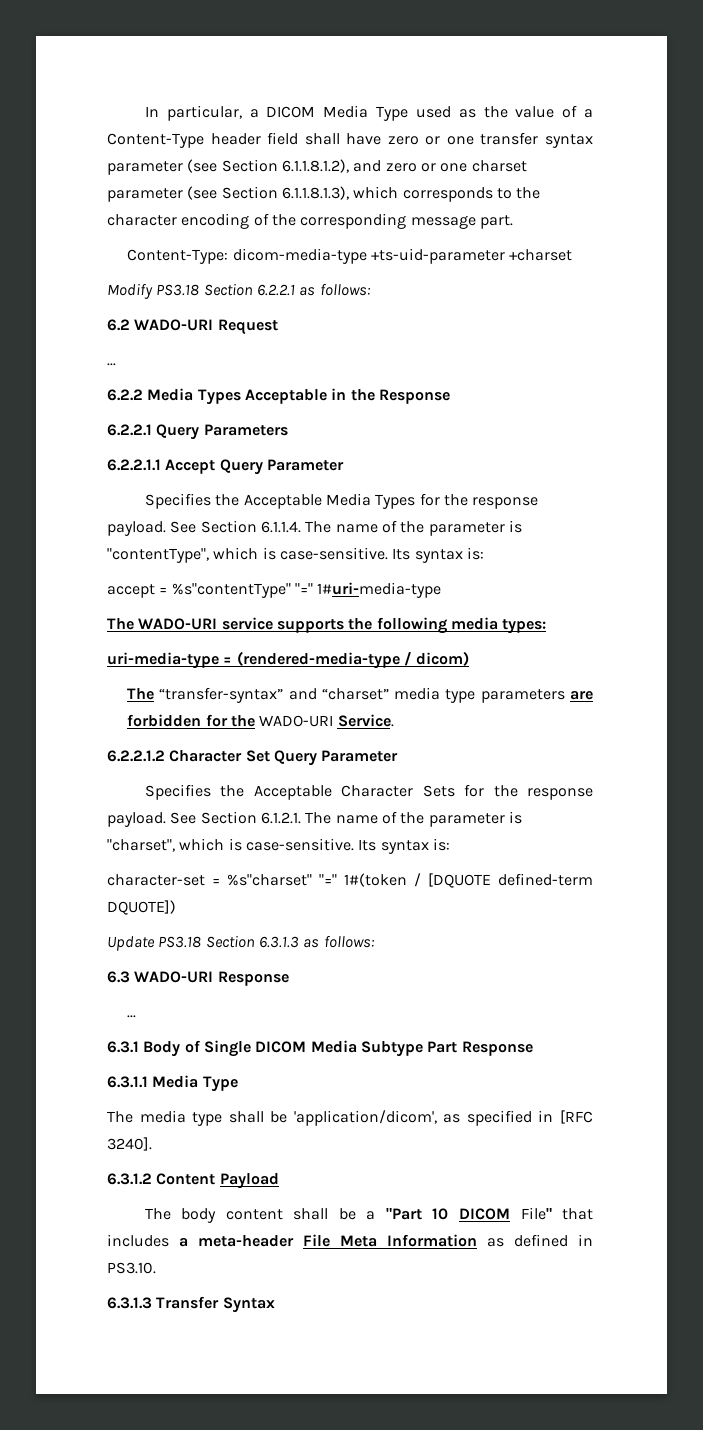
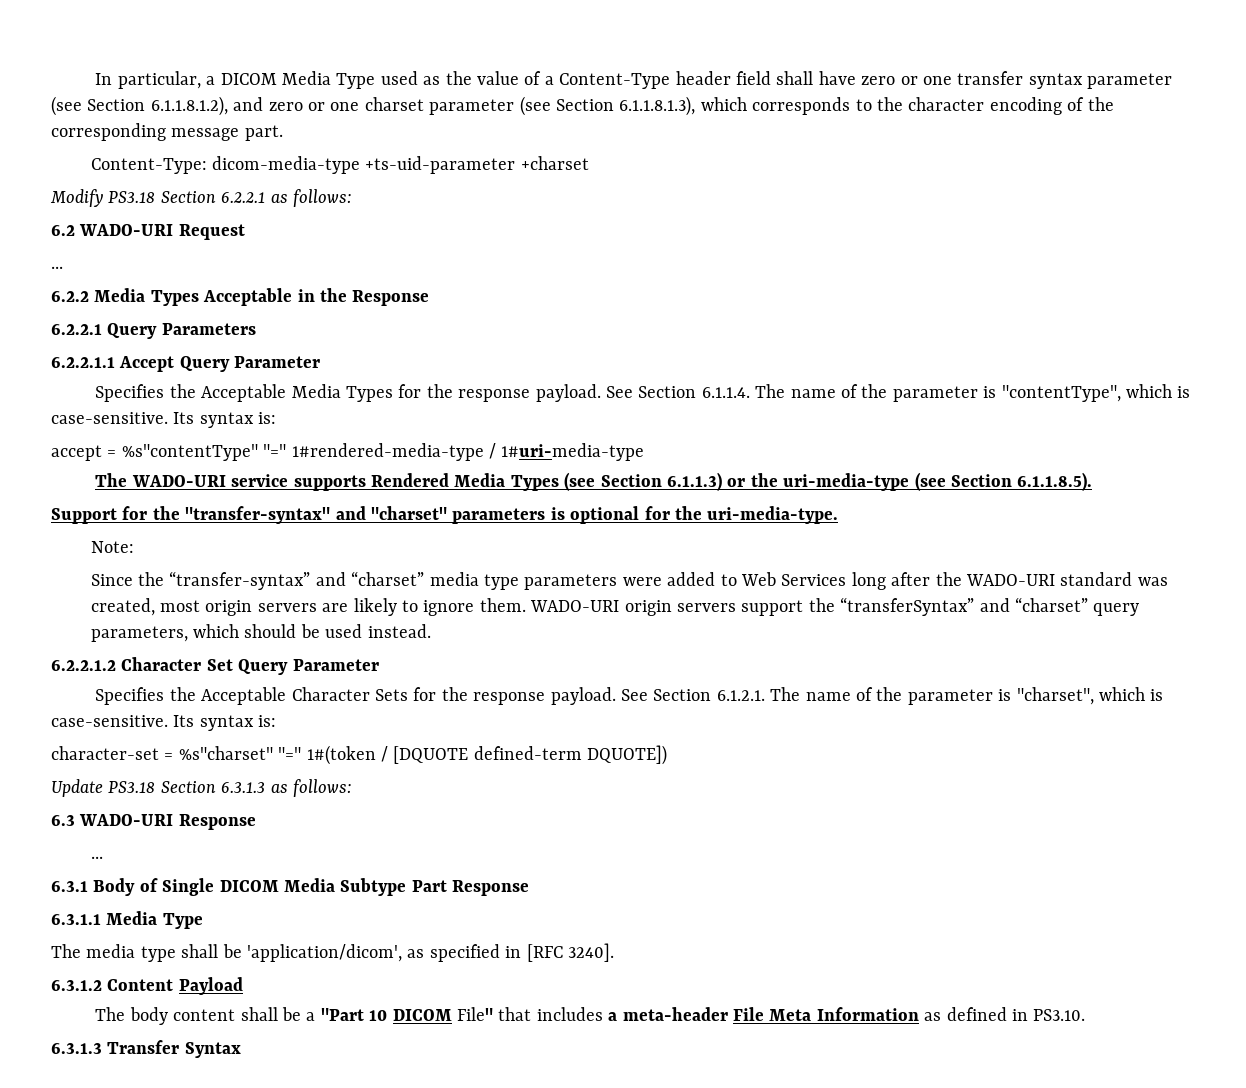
(313, 588) none -> [291,443,496,461] 1#rendered-media-type /
[348,617,547,634] [107,651,470,669] [127,688,155,700] the following media types: // uri-media-type = (rendered-media-type / dicom) // The -> [371,472,1093,491] [51,506,839,524] [90,541,134,553] [90,572,164,586] Rendered Media Types (see Section 6.1.1.3) or the uri-media-type (see Section 6.1.1.8.5). // Support for the "transfer-syntax" and "charset" parameters is optional for the uri-media-type. // Note: // Since the
[570,691,594,700] [127,714,394,727] are forbidden for the WADO-URI Service. -> [622,572,1168,590] [90,597,1140,616] [90,624,431,642] were added to Web Services long after the WADO-URI standard was created, most origin servers are likely to ignore them. WADO-URI origin servers support the “transferSyntax” and “charset” query parameters, which should be used instead.

